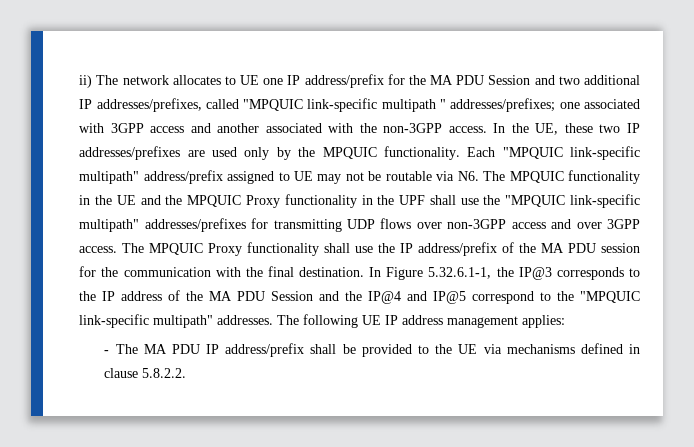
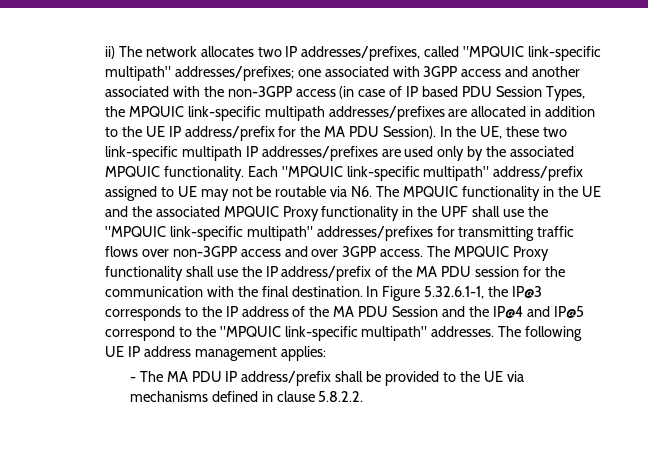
[224,74,641,88] to UE one IP address/prefix for the MA PDU Session and two additional -> [257,47,282,57] two
[381,99,447,112] multipath " -> [104,66,171,81] multipath"
[448,126,487,133] access. -> [295,86,585,101] [104,106,596,121] [104,126,437,141] access (in case of IP based PDU Session Types, the MPQUIC link-specific multipath addresses/prefixes are allocated in addition to the UE IP address/prefix for the MA PDU Session).
(621, 128) none -> [104,146,242,161] link-specific multipath
(316, 152) none -> [510,146,575,157] associated
(183, 200) none -> [155,206,220,217] associated
[346,219,375,229] UDP -> [537,226,575,237] traffic

